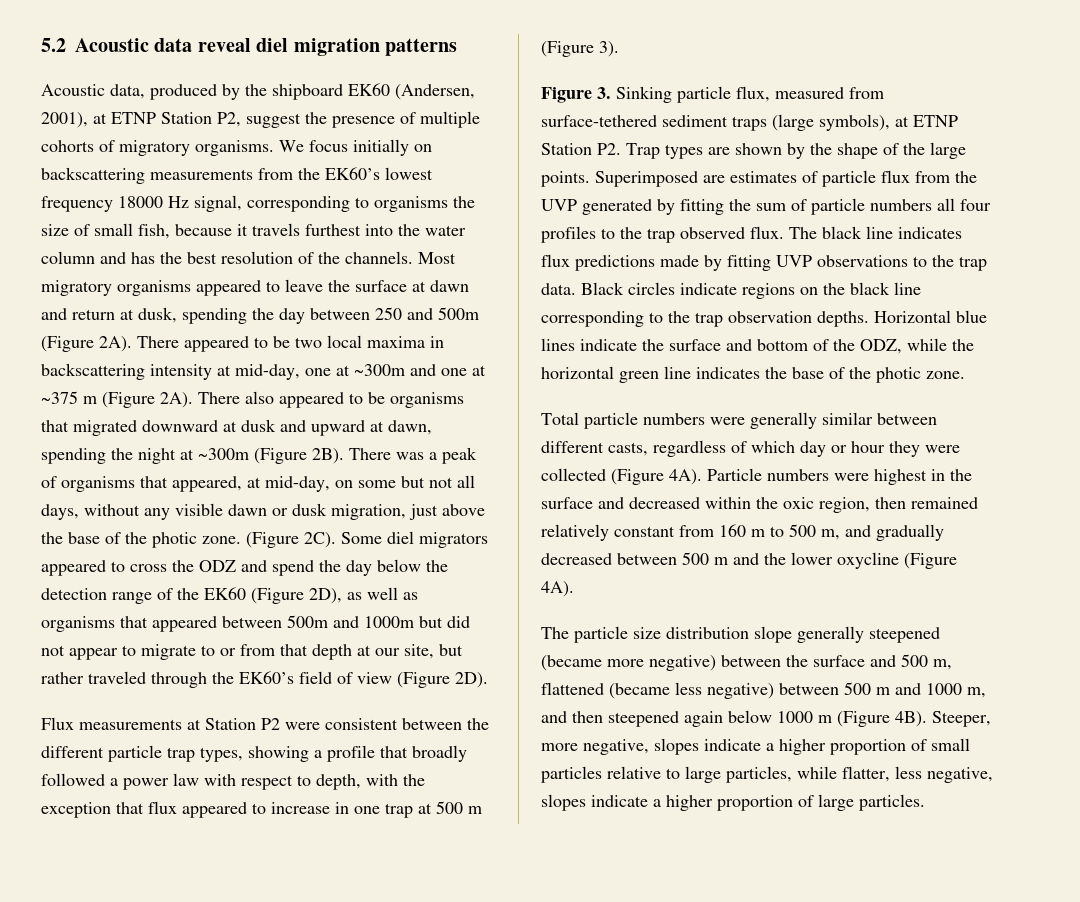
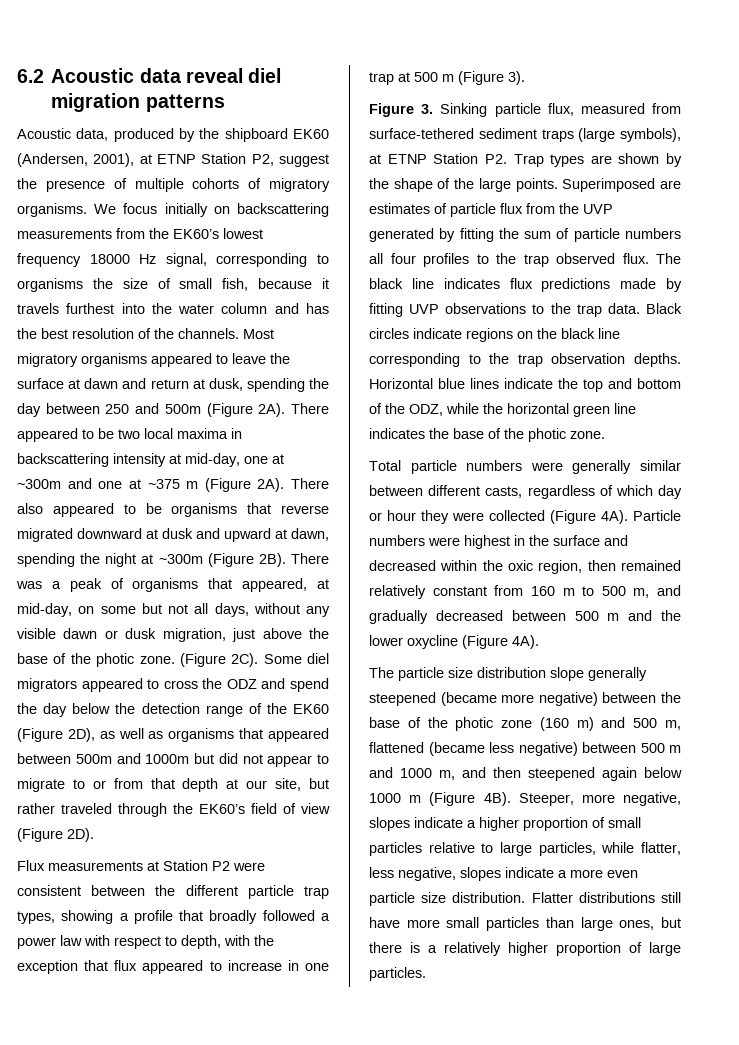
[41,38,66,52] 5.2 -> [17,69,44,83] 6.2
(69, 426) none -> [281,505,329,514] reverse
[669,339,721,351] surface -> [583,379,603,392] top
[813,655,865,667] surface -> [369,717,594,731] base of the photic zone (160 m)
(661, 803) none -> [570,869,638,878] [369,892,681,906] [369,917,681,931] [369,942,501,956] more even particle size distribution. Flatter distributions still have more small particles than large ones, but there is a relatively

